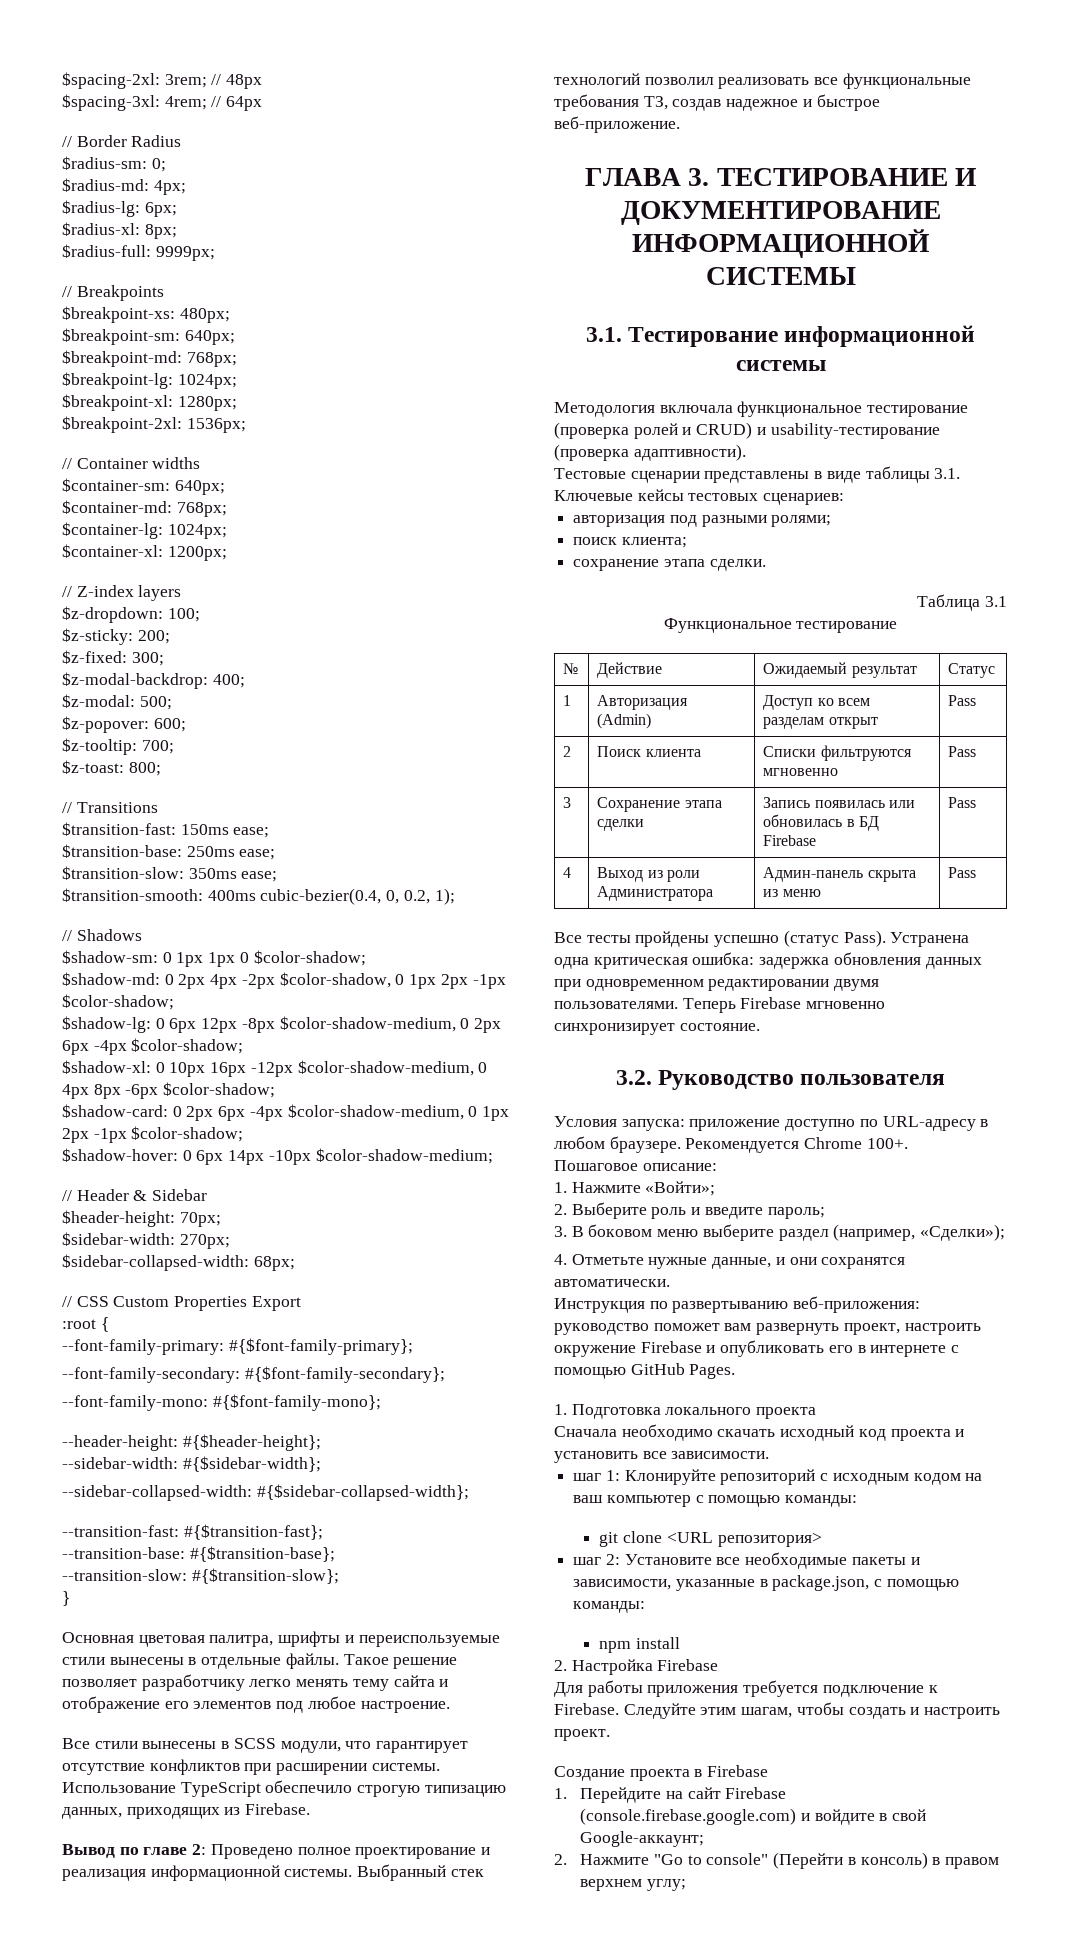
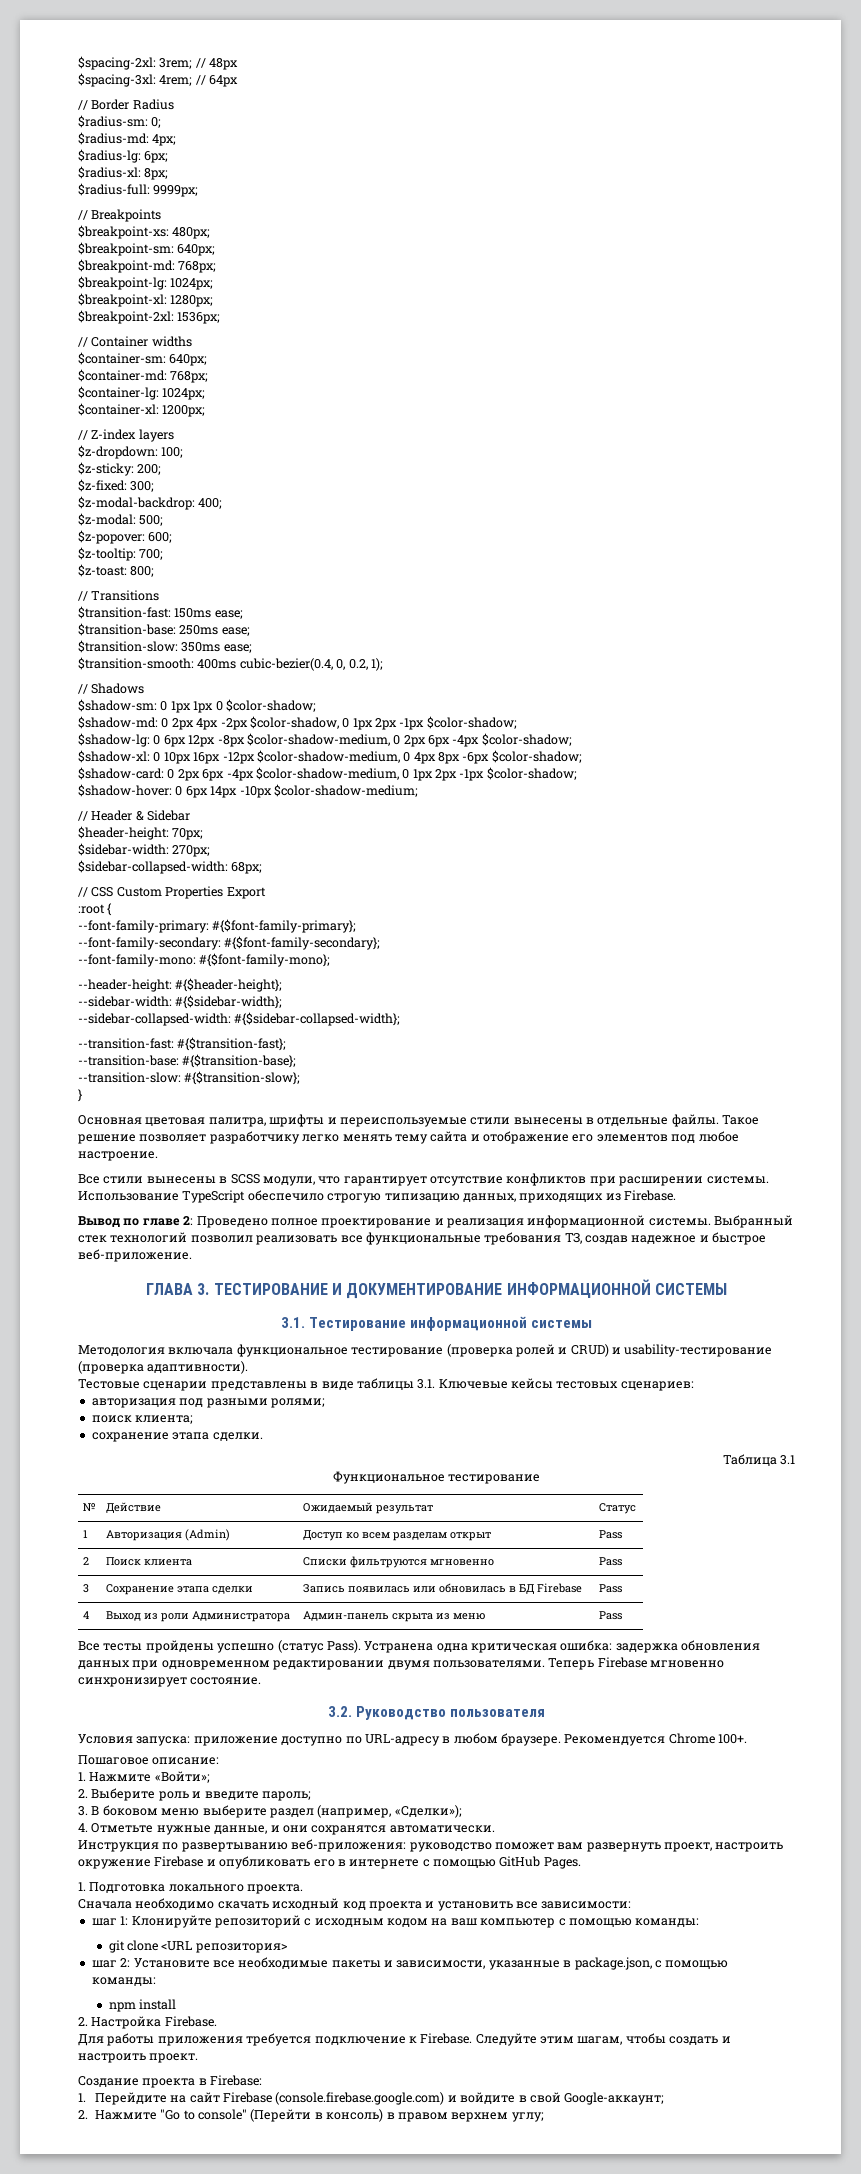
[756,1407,817,1419] проекта -> [247,1884,304,1894] проекта.
[671,1451,770,1459] зависимости. -> [541,1901,632,1909] зависимости:
[657,1659,719,1671] Firebase -> [164,2016,217,2027] Firebase.
[707,1765,769,1777] Firebase -> [210,2075,263,2086] Firebase:

